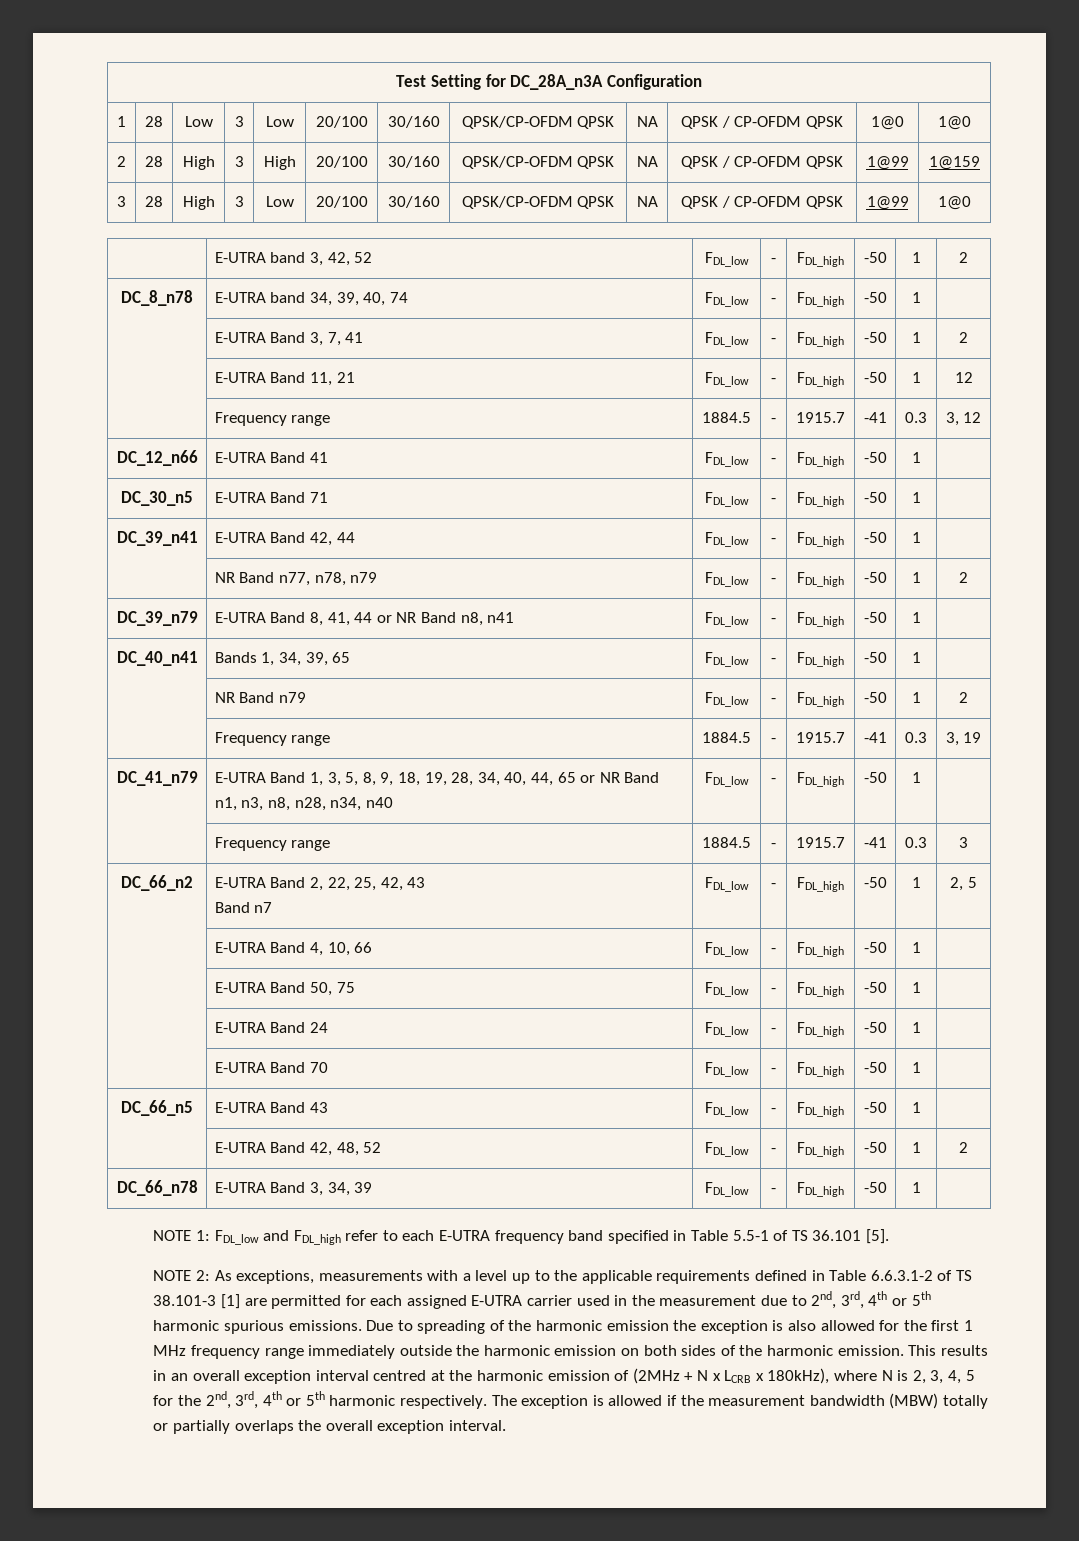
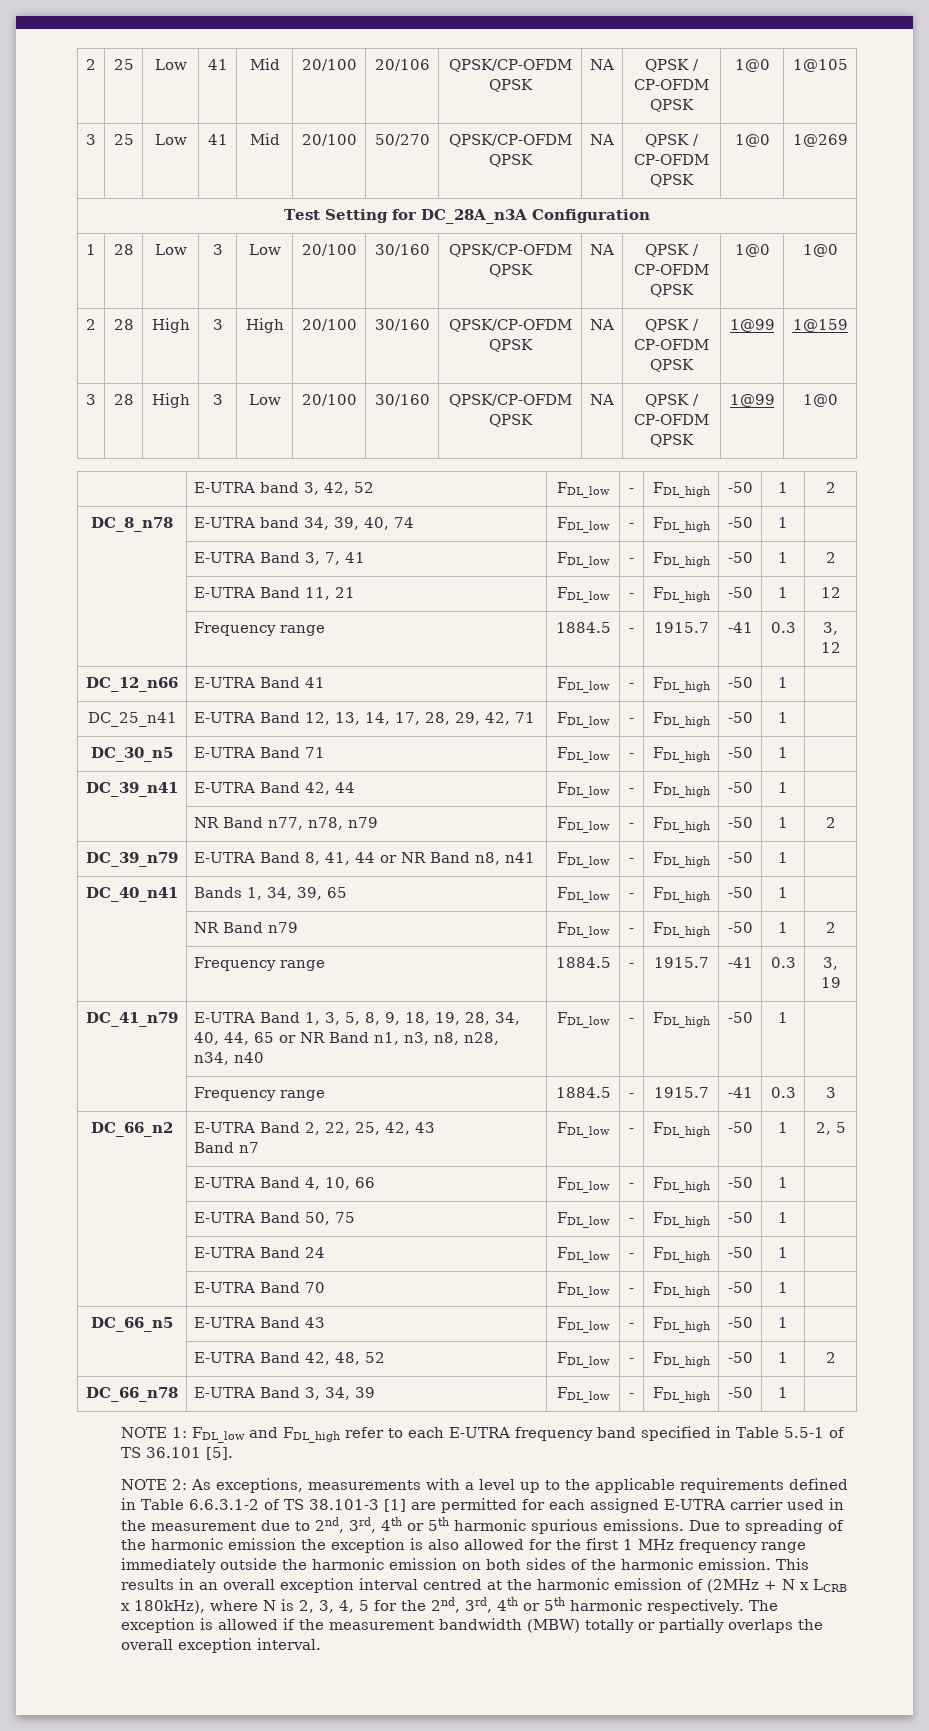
(396, 81) none -> [86,59,96,70] [113,59,134,70] [154,59,187,70] [207,59,228,70] [249,58,280,70] [301,59,357,71] [374,59,430,71] [448,59,572,72] [488,79,533,92] [590,59,614,70] [645,59,699,72] [634,79,709,90] [650,99,694,112] [734,59,770,72] [792,59,848,72] [86,134,96,145] [113,134,134,145] [154,134,187,145] [207,134,228,145] [249,133,280,145] [301,134,357,146] [374,134,430,146] [448,134,572,147] [488,154,533,167] [590,134,614,145] [645,134,699,147] [634,154,709,165] [650,174,694,187] [734,134,770,147] [792,134,848,147] 2 | 25 | Low | 41 | Mid | 20/100 | 20/106 | QPSK/CP-OFDM QPSK | NA | QPSK / CP-OFDM QPSK | 1@0 | 1@105 // 3 | 25 | Low | 41 | Mid | 20/100 | 50/270 | QPSK/CP-OFDM QPSK | NA | QPSK / CP-OFDM QPSK | 1@0 | 1@269 //
(921, 457) none -> [87,712,177,727] [194,712,536,725] [557,712,610,728] [629,718,634,723] [652,712,710,728] [727,712,753,723] [778,712,788,723] // DC_25_n41 | E-UTRA Band 12, 13, 14, 17, 28, 29, 42, 71 | FDL_low | - | FDL_high | -50 | 1 |

